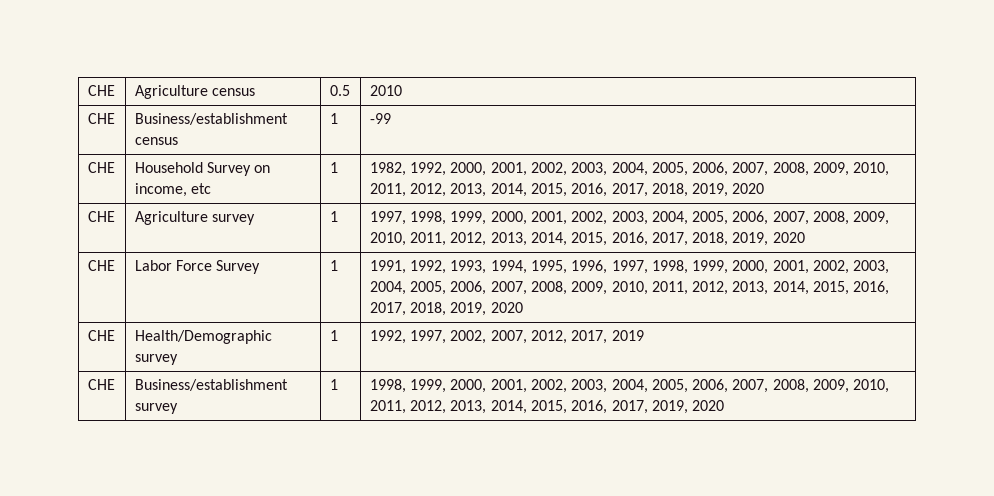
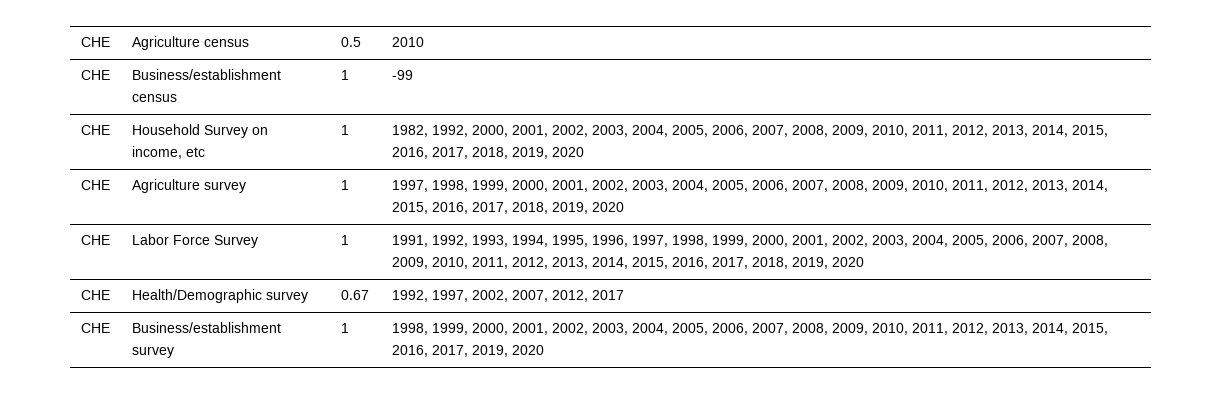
[329,330,338,341] 1 -> [340,290,369,300] 0.67
[571,330,644,344] 2017, 2019 -> [591,290,624,300] 2017

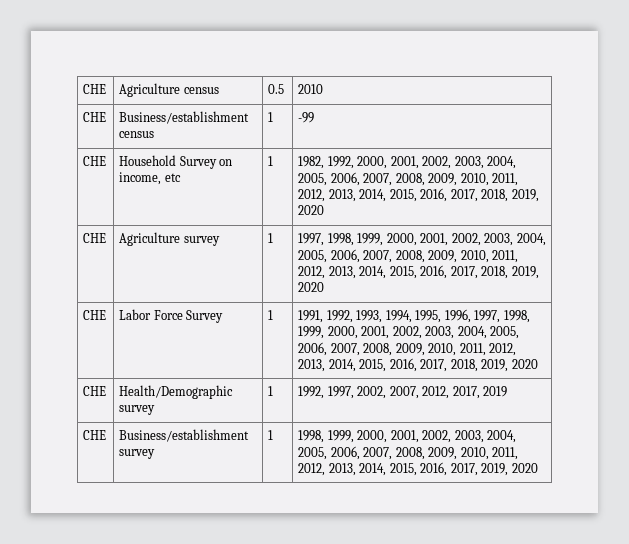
[340,290,369,300] 0.67 -> [268,386,274,396] 1
[591,290,624,300] 2017 -> [452,386,508,399] 2017, 2019

